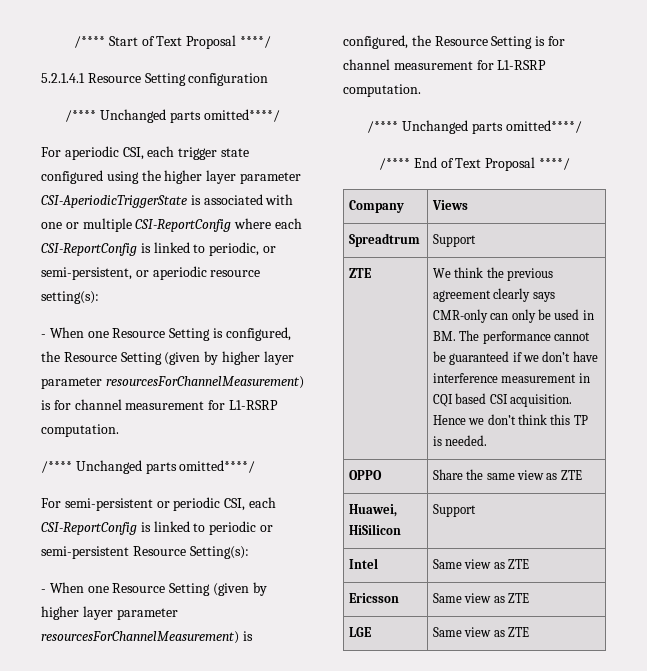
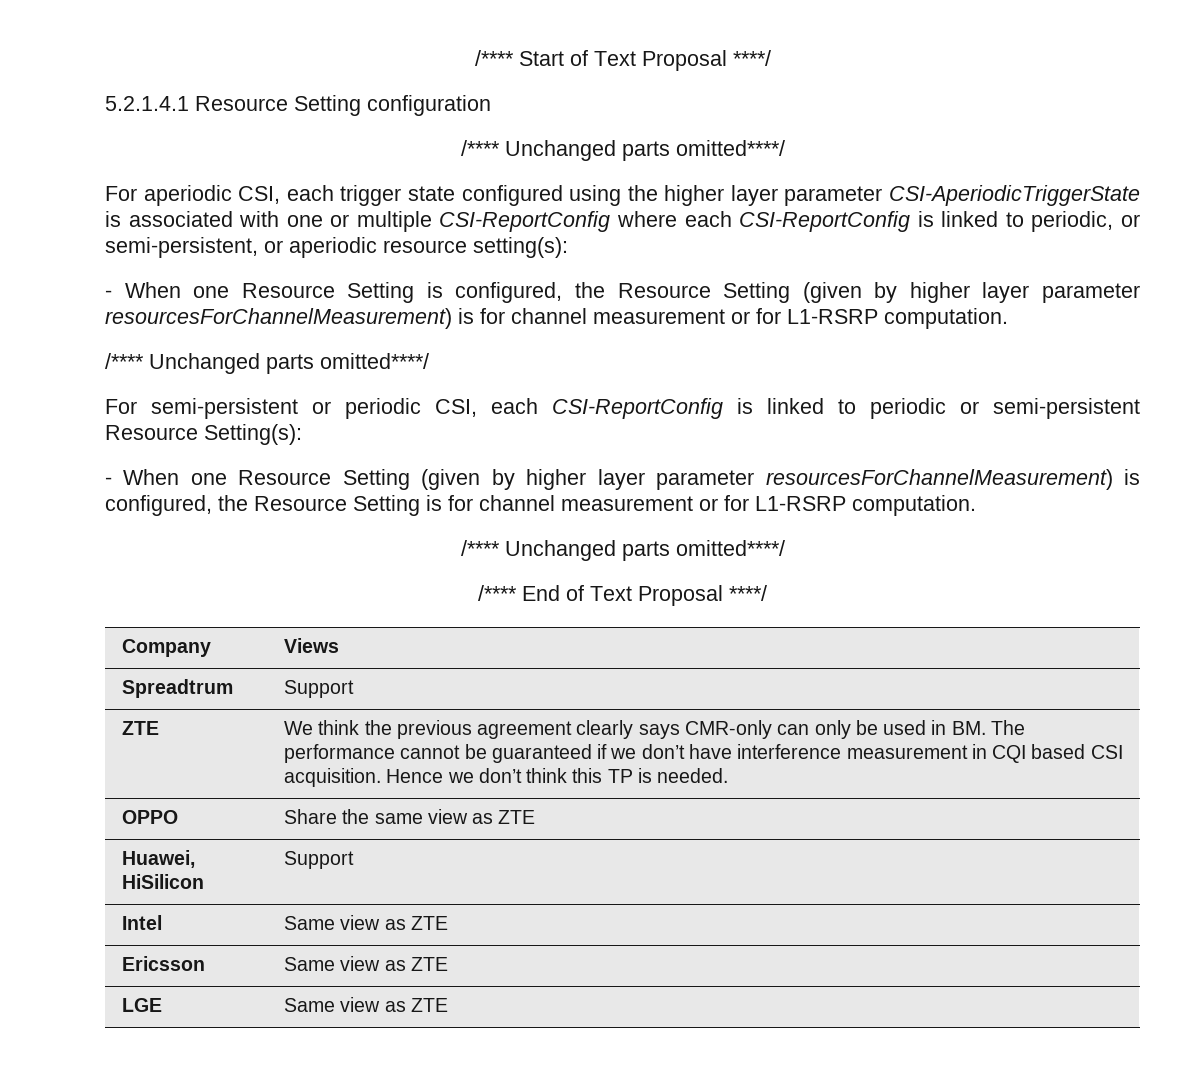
(205, 405) none -> [731,311,750,324] or
(473, 65) none -> [699,498,718,511] or

